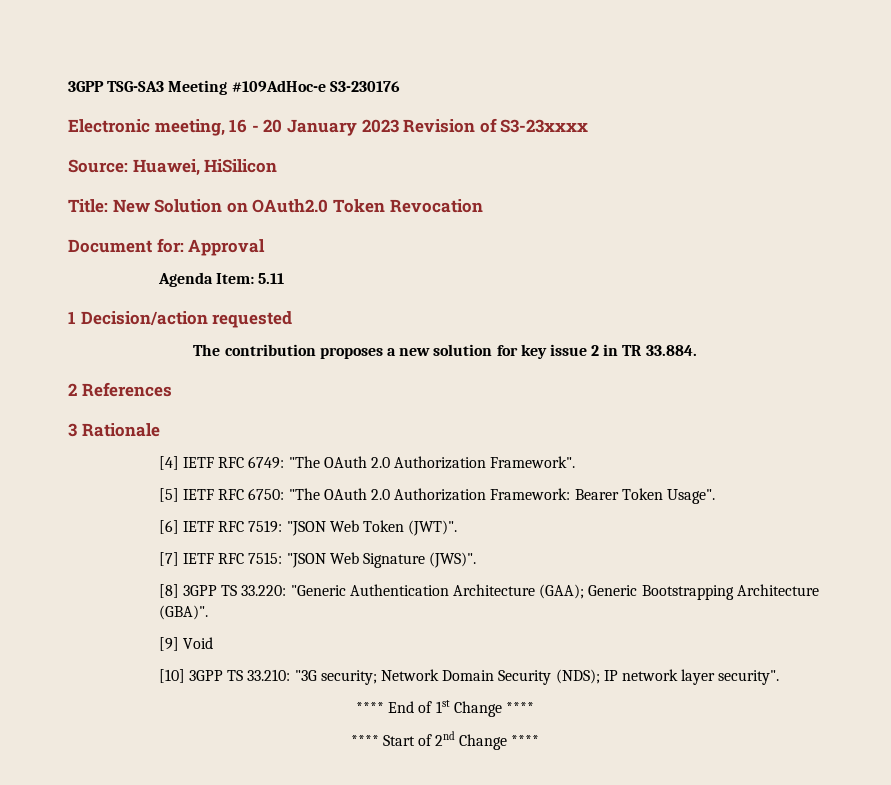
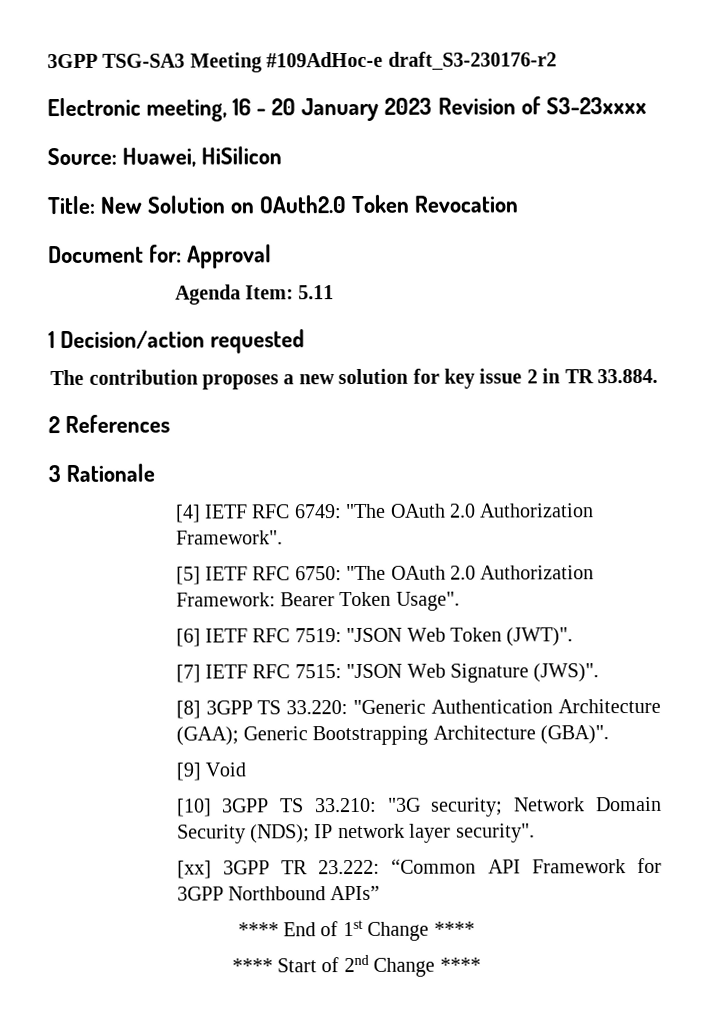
[329,81,400,92] S3-230176 -> [387,51,557,71] draft_S3-230176-r2
(780, 677) none -> [176,857,662,879] [176,885,381,901] // [xx] 3GPP TR 23.222: “Common API Framework for 3GPP Northbound APIs”

